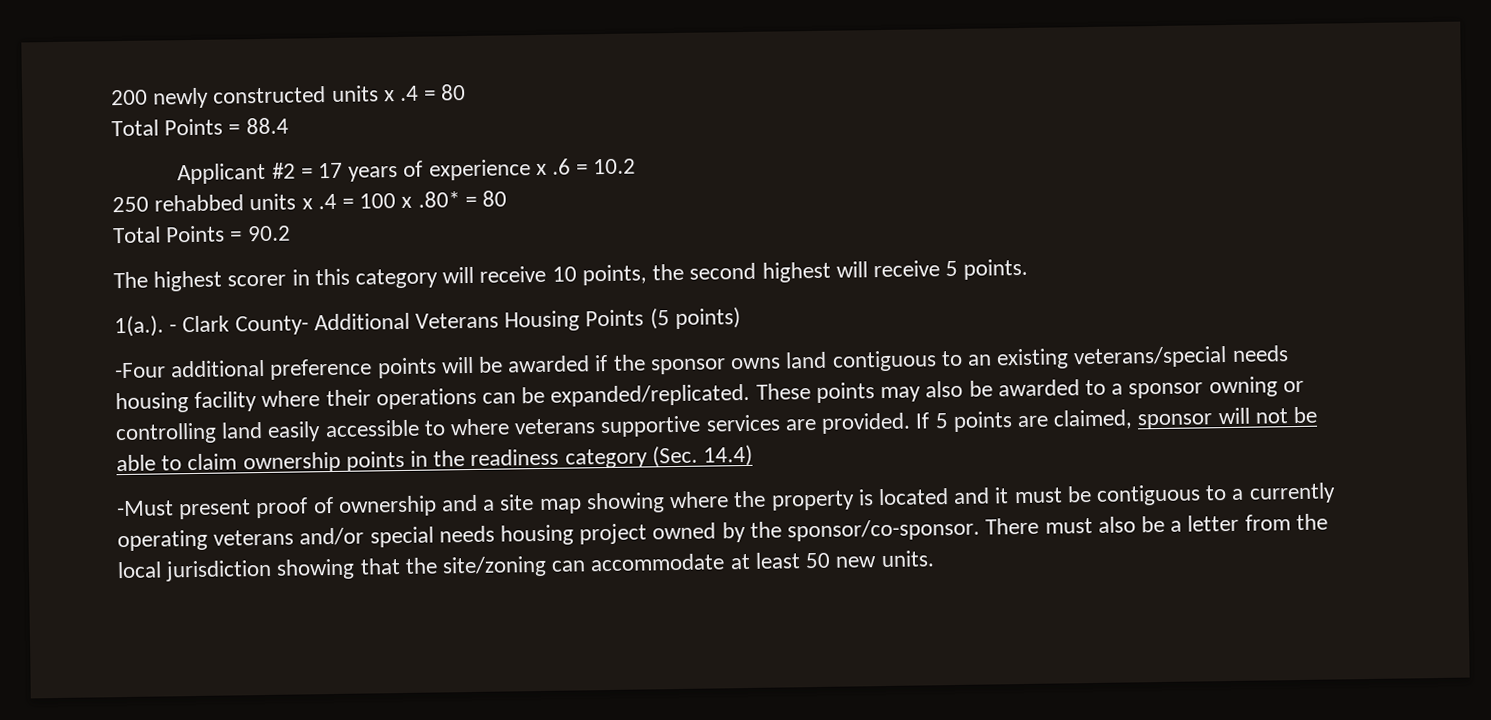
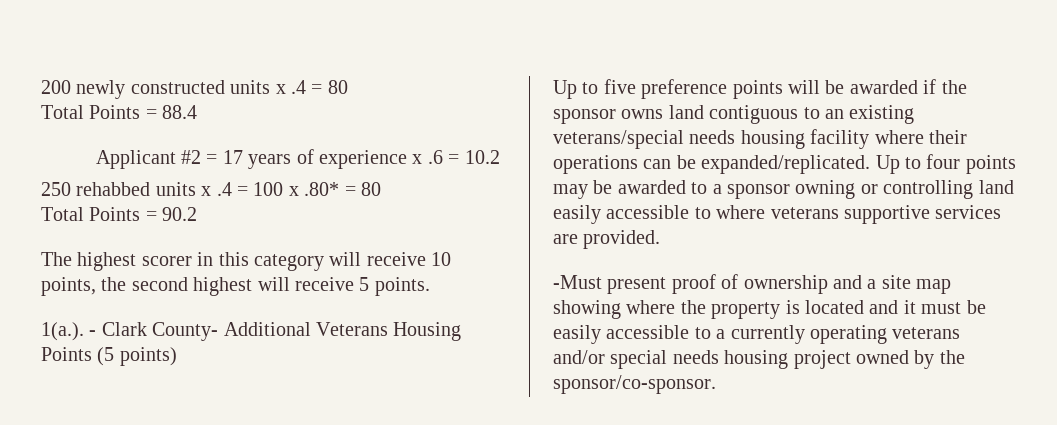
[114,359,266,379] -Four additional -> [553,79,636,99] Up to five
[755,383,811,400] These -> [875,154,961,174] Up to four
[925,380,964,398] also -> (588, 191) none
[915,406,1317,433] [116,444,754,474] If 5 points are claimed, sponsor will not be able to claim ownership points in the readiness category (Sec. 14.4) -> (661, 239) none
[1095,484,1201,506] contiguous -> [553,325,690,344] easily accessible
[985,513,1328,535] [117,550,935,582] There must also be a letter from the local jurisdiction showing that the site/zoning can accommodate at least 50 new units. -> (716, 384) none

